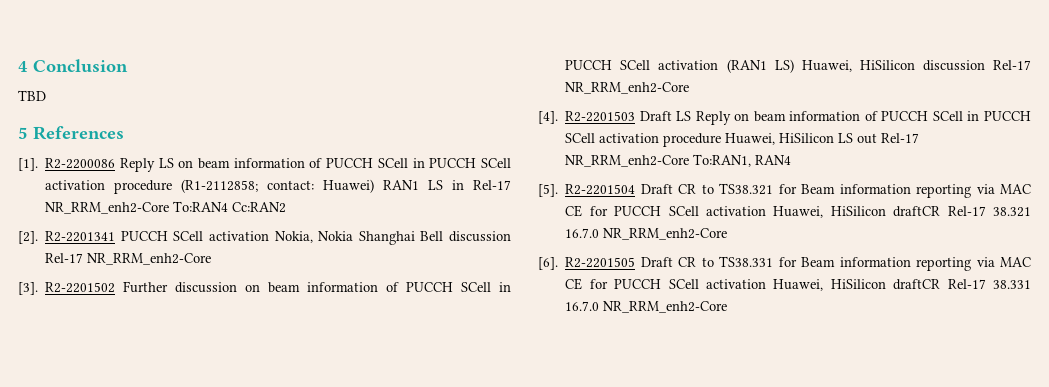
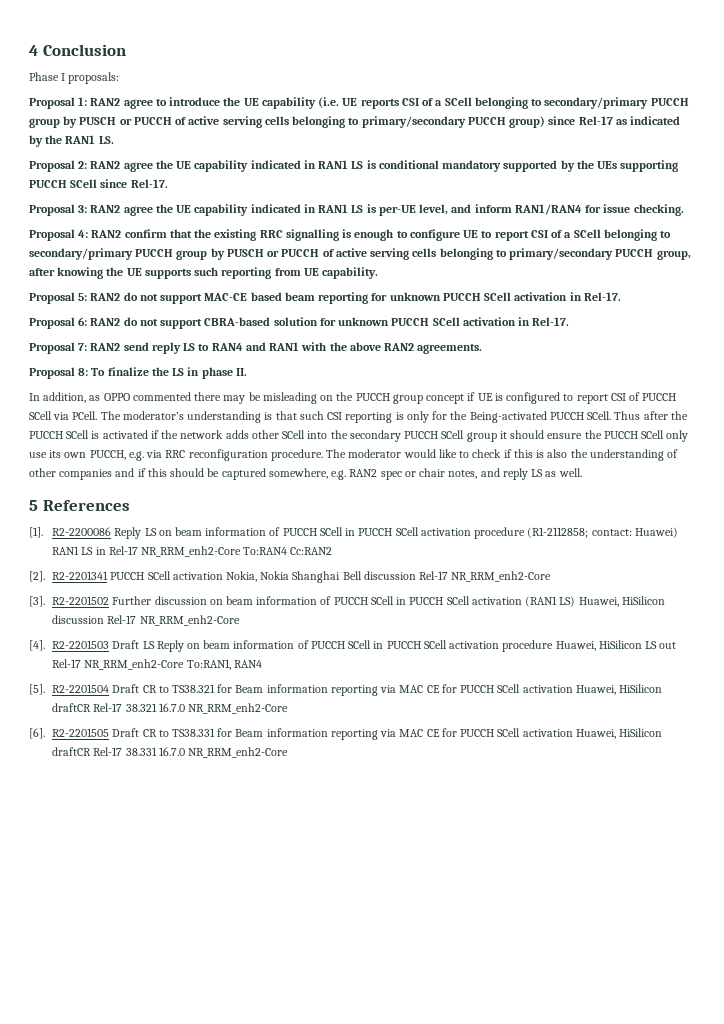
[18,90,46,101] TBD -> [29,72,120,84] [29,97,689,109] [29,116,681,128] [29,135,114,147] [29,160,679,172] [29,179,168,188] [29,204,684,216] [29,229,672,241] [29,248,691,260] [29,267,379,279] [29,292,621,304] [29,317,570,329] [29,342,483,354] [29,367,247,379] [29,392,677,404] [29,411,688,423] [29,430,689,442] [29,449,679,461] [29,468,582,480] Phase I proposals: // Proposal 1: RAN2 agree to introduce the UE capability (i.e. UE reports CSI of a SCell belonging to secondary/primary PUCCH group by PUSCH or PUCCH of active serving cells belonging to primary/secondary PUCCH group) since Rel-17 as indicated by the RAN1 LS. // Proposal 2: RAN2 agree the UE capability indicated in RAN1 LS is conditional mandatory supported by the UEs supporting PUCCH SCell since Rel-17. // Proposal 3: RAN2 agree the UE capability indicated in RAN1 LS is per-UE level, and inform RAN1/RAN4 for issue checking. // Proposal 4: RAN2 confirm that the existing RRC signalling is enough to configure UE to report CSI of a SCell belonging to secondary/primary PUCCH group by PUSCH or PUCCH of active serving cells belonging to primary/secondary PUCCH group, after knowing the UE supports such reporting from UE capability. // Proposal 5: RAN2 do not support MAC-CE based beam reporting for unknown PUCCH SCell activation in Rel-17. // Proposal 6: RAN2 do not support CBRA-based solution for unknown PUCCH SCell activation in Rel-17. // Proposal 7: RAN2 send reply LS to RAN4 and RAN1 with the above RAN2 agreements. // Proposal 8: To finalize the LS in phase II. // In addition, as OPPO commented there may be misleading on the PUCCH group concept if UE is configured to report CSI of PUCCH SCell via PCell. The moderator’s understanding is that such CSI reporting is only for the Being-activated PUCCH SCell. Thus after the PUCCH SCell is activated if the network adds other SCell into the secondary PUCCH SCell group it should ensure the PUCCH SCell only use its own PUCCH, e.g. via RRC reconfiguration procedure. The moderator would like to check if this is also the understanding of other companies and if this should be captured somewhere, e.g. RAN2 spec or chair notes, and reply LS as well.

